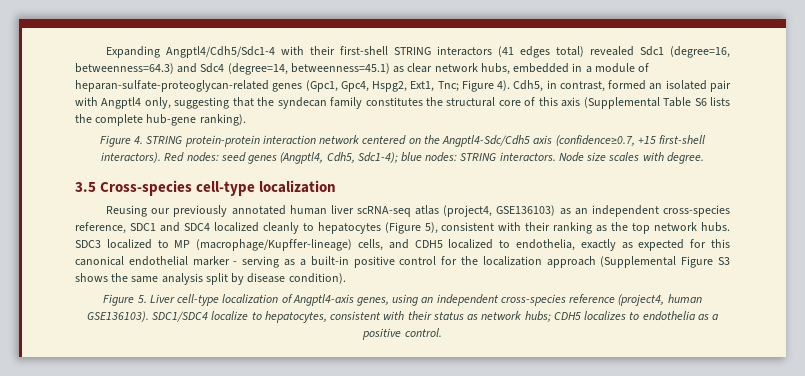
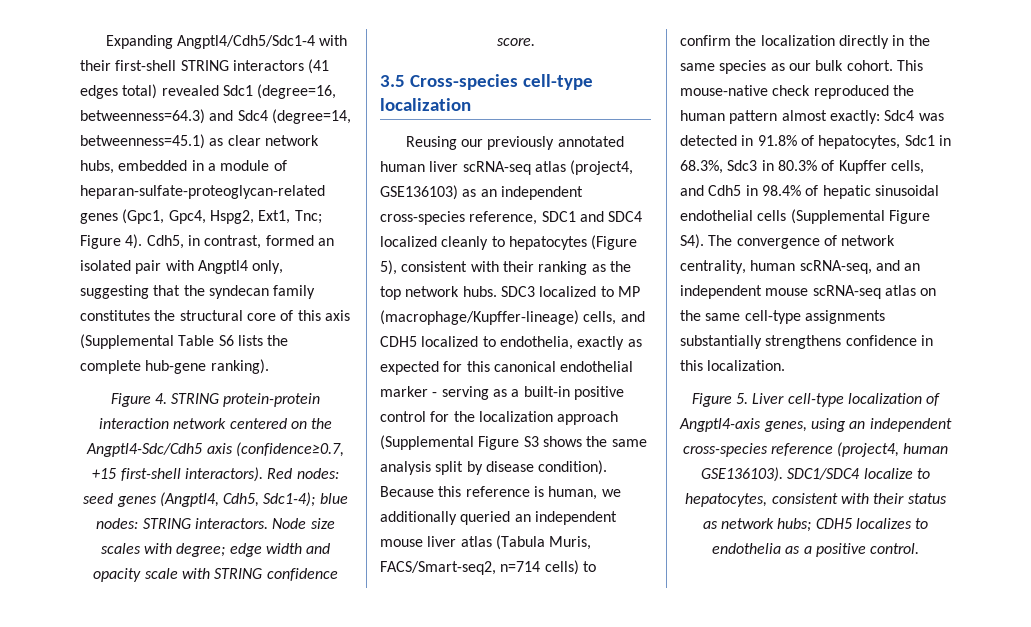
[666,152,704,164] degree. -> [176,543,331,557] [93,568,338,582] [496,38,535,46] degree; edge width and opacity scale with STRING confidence score.
(346, 278) none -> [380,486,621,500] [380,511,617,525] [380,535,592,550] [380,560,596,575] [680,35,930,49] [680,60,923,74] [680,85,914,99] [680,110,944,124] [680,135,951,149] [680,160,924,174] [680,185,939,199] [680,209,930,224] [680,234,896,249] [680,260,921,274] [680,285,937,299] [680,310,885,324] [680,335,933,349] [680,360,786,371] Because this reference is human, we additionally queried an independent mouse liver atlas (Tabula Muris, FACS/Smart-seq2, n=714 cells) to confirm the localization directly in the same species as our bulk cohort. This mouse-native check reproduced the human pattern almost exactly: Sdc4 was detected in 91.8% of hepatocytes, Sdc1 in 68.3%, Sdc3 in 80.3% of Kupffer cells, and Cdh5 in 98.4% of hepatic sinusoidal endothelial cells (Supplemental Figure S4). The convergence of network centrality, human scRNA-seq, and an independent mouse scRNA-seq atlas on the same cell-type assignments substantially strengthens confidence in this localization.

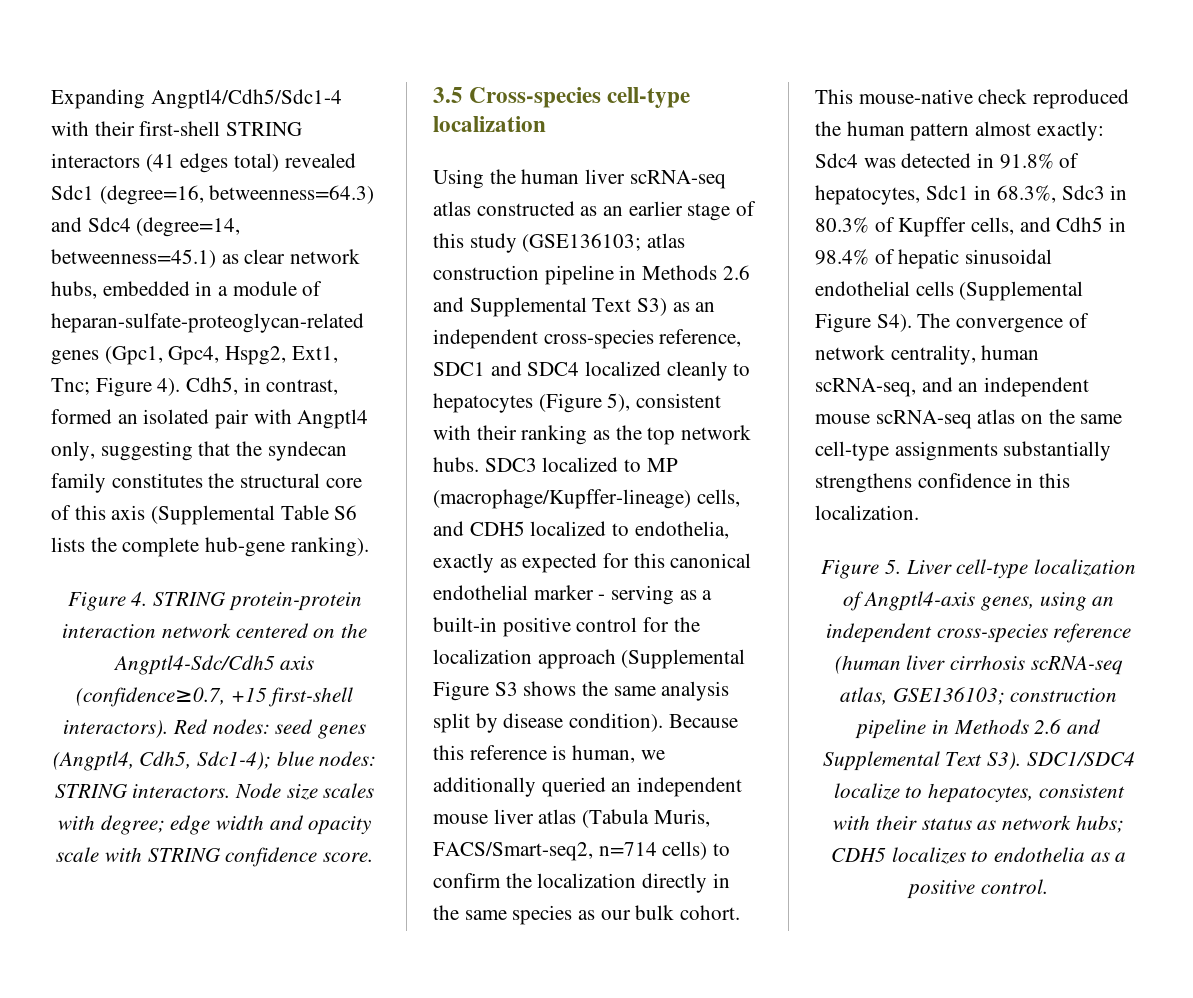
[405,136,624,150] [380,160,634,175] [380,185,458,200] Reusing our previously annotated human liver scRNA-seq atlas (project4, GSE136103) -> [433,169,726,189] [433,201,757,221] [433,233,686,253] [433,265,750,285] [433,297,668,317] Using the human liver scRNA-seq atlas constructed as an earlier stage of this study (GSE136103; atlas construction pipeline in Methods 2.6 and Supplemental Text S3)
[837,442,949,457] [701,467,784,482] (project4, human GSE136103). -> [834,655,1123,675] [839,687,1118,705] [855,719,1101,739] [822,751,1021,771] (human liver cirrhosis scRNA-seq atlas, GSE136103; construction pipeline in Methods 2.6 and Supplemental Text S3).

